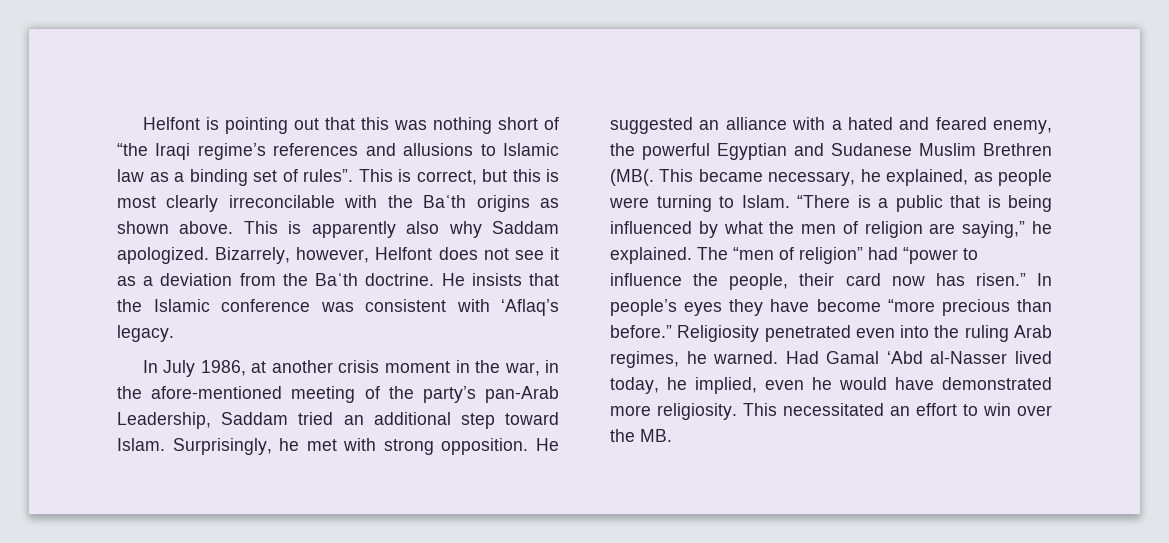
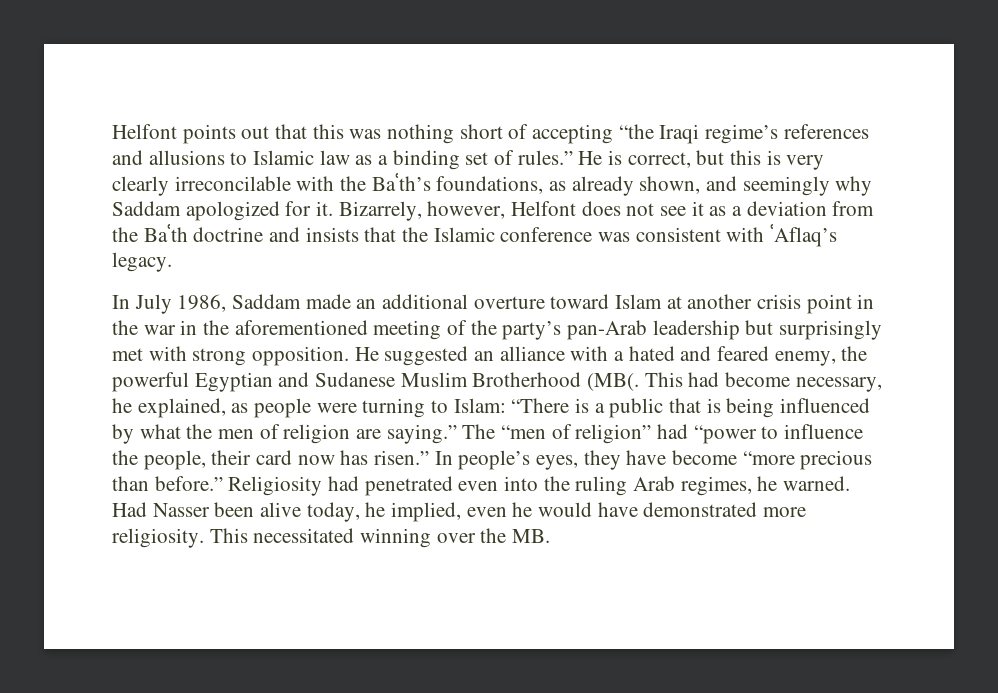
[142,117,288,134] Helfont is pointing -> [112,124,236,144] Helfont points
(559, 123) none -> [532,124,614,144] accepting
[303,169,393,182] rules”. This -> [517,150,603,165] rules.” He
[117,196,156,208] most -> [786,155,825,170] very
[423,194,559,212] [117,221,559,238] [117,247,209,264] Baʿth origins as shown above. This is apparently also why Saddam apologized. -> [371,173,873,196] [112,201,334,221] Baʿth’s foundations, as already shown, and seemingly why Saddam apologized for it.
[365,273,465,286] doctrine. He -> [193,227,301,242] doctrine and
[501,299,559,316] ‘Aflaq’s -> [770,224,838,247] ʿAflaq’s
(246, 368) none -> [232,294,663,309] Saddam made an additional overture toward Islam
[384,360,559,376] [117,386,283,399] moment in the war, in the afore-mentioned -> [806,294,875,314] [112,320,368,335] point in the war in the aforementioned
[117,412,559,429] [117,438,300,455] Leadership, Saddam tried an additional step toward Islam. Surprisingly, he -> [652,320,883,340] leadership but surprisingly
[983,143,1052,156] Brethren -> [472,372,582,387] Brotherhood
[698,169,763,182] became -> [688,372,791,387] had become
[741,195,790,208] Islam. -> [453,398,506,413] Islam:
[962,221,1052,238] [610,247,692,264] saying,” he explained. -> [386,424,457,444] saying.”
[684,302,723,316] eyes -> [536,455,579,470] eyes,
(760, 333) none -> [328,476,360,491] had
[826,351,1052,364] Gamal ‘Abd al-Nasser lived -> [152,502,302,517] Nasser been alive
[890,403,1011,416] an effort to win -> [360,528,432,548] winning

